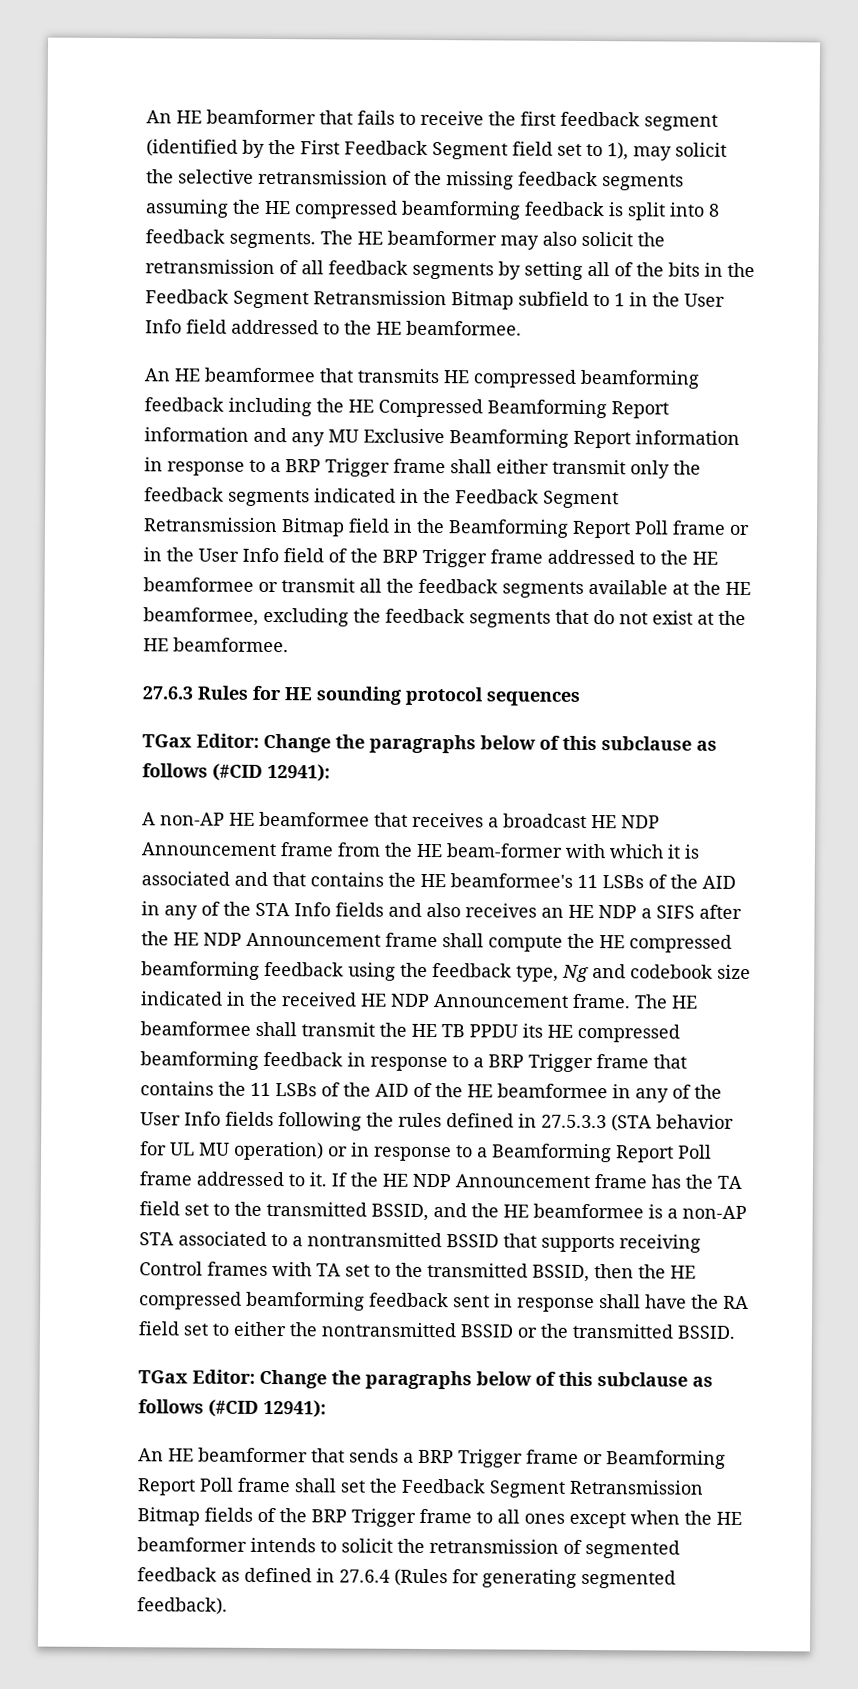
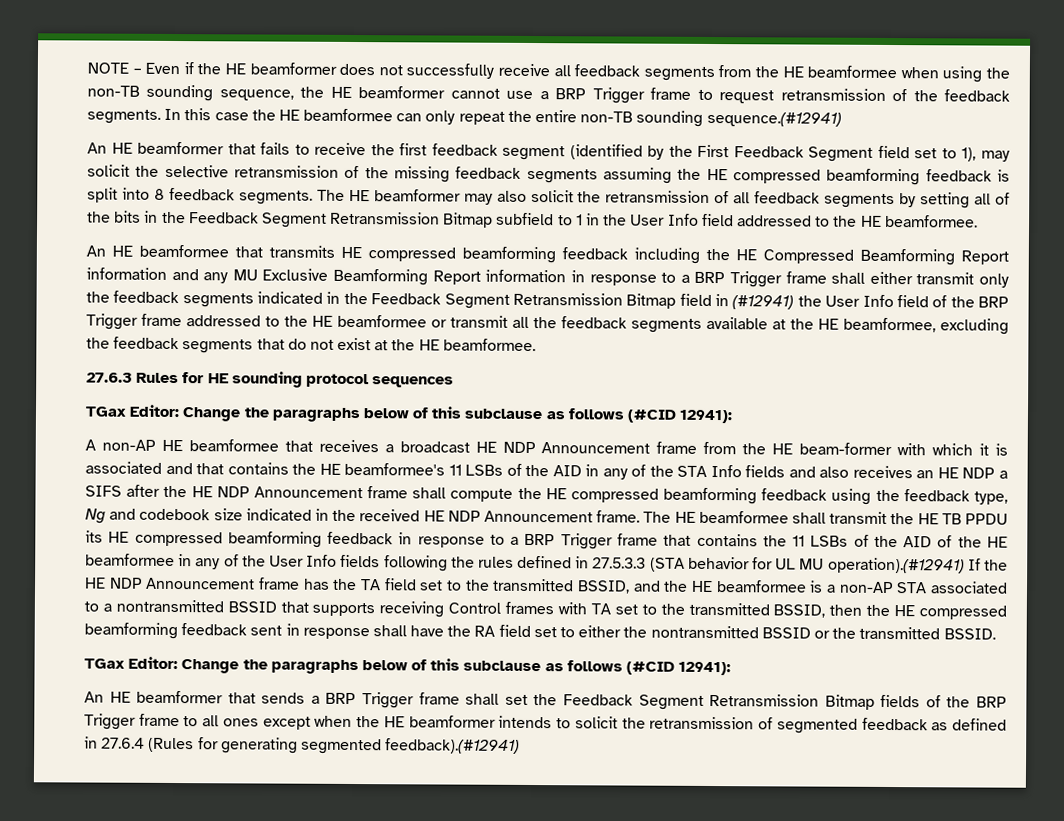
(146, 117) none -> [87,62,1011,83] [87,84,1011,104] [87,108,842,127] NOTE – Even if the HE beamformer does not successfully receive all feedback segments from the HE beamformee when using the non-TB sounding sequence, the HE beamformer cannot use a BRP Trigger frame to request retransmission of the feedback segments. In this case the HE beamformee can only repeat the entire non-TB sounding sequence.(#12941) //
[416,518,750,539] [143,547,162,562] the Beamforming Report Poll frame or in -> [732,295,795,310] (#12941)
[234,1141,712,1163] [139,1171,327,1187] operation) or in response to a Beamforming Report Poll frame addressed to it. -> [827,557,965,574] operation).(#12941)
[583,1450,726,1469] [137,1477,291,1496] or Beamforming Report Poll frame -> (460, 698) none
[137,1597,228,1615] feedback). -> [385,738,521,754] feedback).(#12941)

